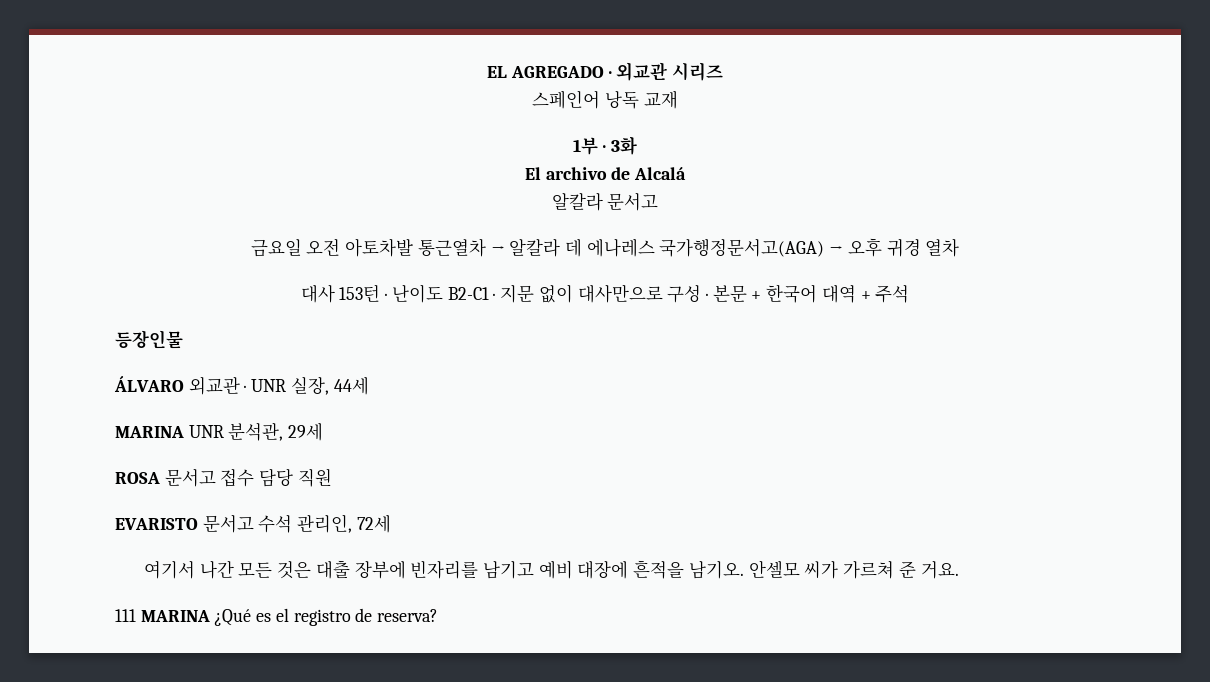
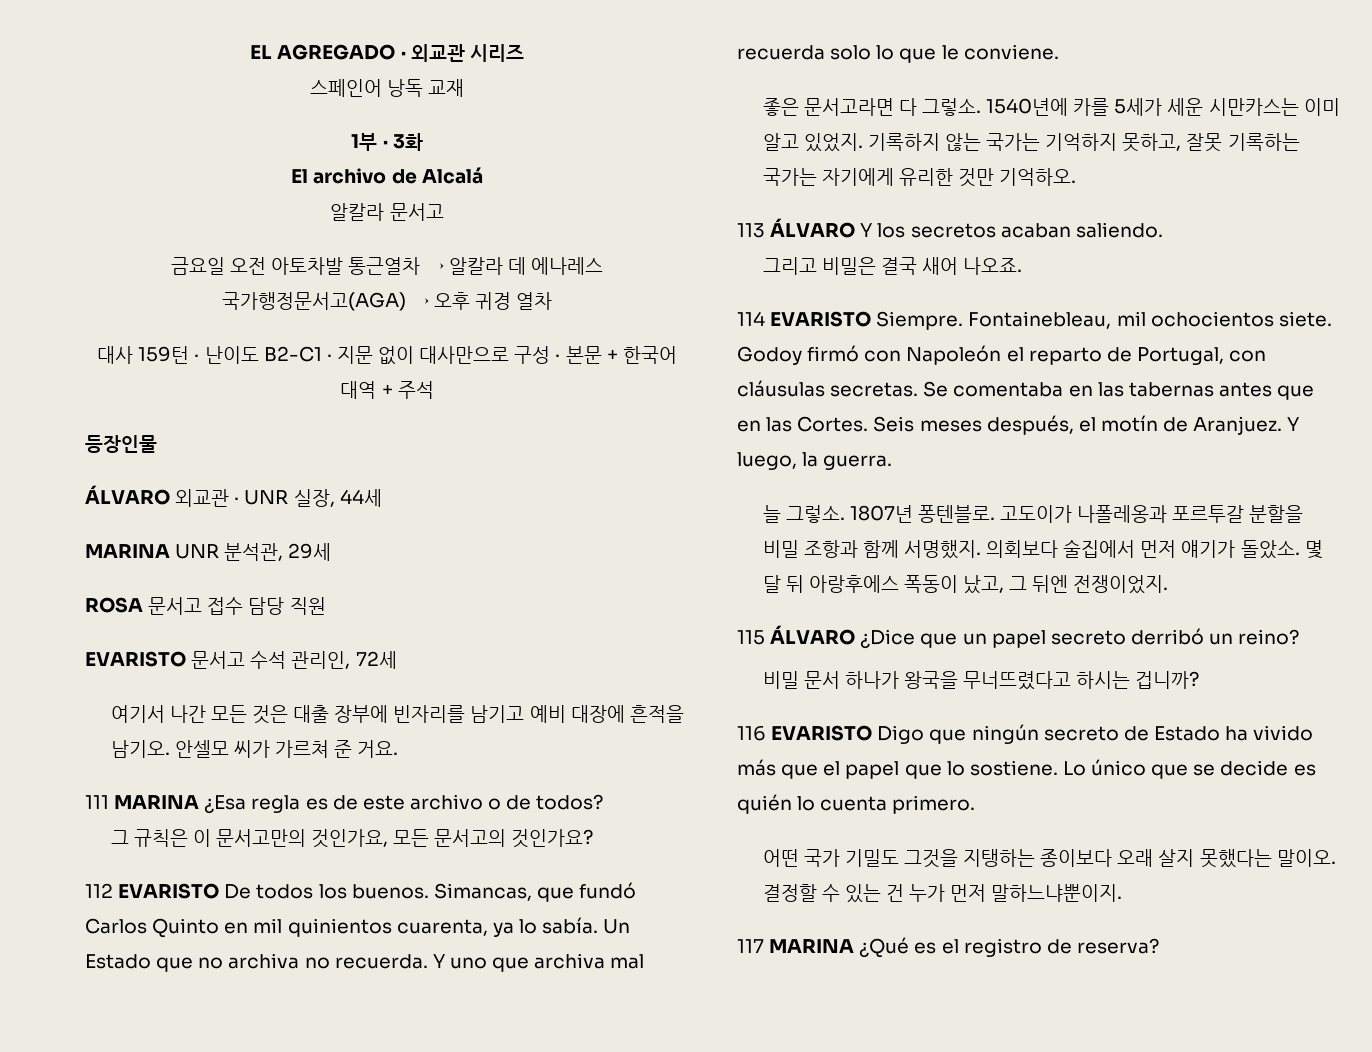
[339,284,381,302] 153턴 -> [138,346,190,364] 159턴
(210, 616) none -> [204,794,604,814] [110,829,594,848] [85,882,637,902] [85,917,631,938] [85,953,645,972] [737,44,1059,63] [762,98,1340,116] [762,133,1300,152] [762,168,1077,187] [737,218,1163,238] [762,257,1023,275] [737,311,1332,330] [737,345,1267,365] [737,380,1315,400] [737,415,1301,435] [737,452,893,470] [762,505,1304,523] [762,539,1323,559] [762,575,1169,594] [737,625,1300,649] [762,671,1200,690] [737,724,1314,744] [737,759,1316,779] [737,794,976,814] [762,849,1336,868] [762,884,1123,903] [737,939,855,953] ¿Esa regla es de este archivo o de todos? // 그 규칙은 이 문서고만의 것인가요, 모든 문서고의 것인가요? // 112 EVARISTO De todos los buenos. Simancas, que fundó Carlos Quinto en mil quinientos cuarenta, ya lo sabía. Un Estado que no archiva no recuerda. Y uno que archiva mal recuerda solo lo que le conviene. // 좋은 문서고라면 다 그렇소. 1540년에 카를 5세가 세운 시만카스는 이미 알고 있었지. 기록하지 않는 국가는 기억하지 못하고, 잘못 기록하는 국가는 자기에게 유리한 것만 기억하오. // 113 ÁLVARO Y los secretos acaban saliendo. // 그리고 비밀은 결국 새어 나오죠. // 114 EVARISTO Siempre. Fontainebleau, mil ochocientos siete. Godoy firmó con Napoleón el reparto de Portugal, con cláusulas secretas. Se comentaba en las tabernas antes que en las Cortes. Seis meses después, el motín de Aranjuez. Y luego, la guerra. // 늘 그렇소. 1807년 퐁텐블로. 고도이가 나폴레옹과 포르투갈 분할을 비밀 조항과 함께 서명했지. 의회보다 술집에서 먼저 얘기가 돌았소. 몇 달 뒤 아랑후에스 폭동이 났고, 그 뒤엔 전쟁이었지. // 115 ÁLVARO ¿Dice que un papel secreto derribó un reino? // 비밀 문서 하나가 왕국을 무너뜨렸다고 하시는 겁니까? // 116 EVARISTO Digo que ningún secreto de Estado ha vivido más que el papel que lo sostiene. Lo único que se decide es quién lo cuenta primero. // 어떤 국가 기밀도 그것을 지탱하는 종이보다 오래 살지 못했다는 말이오. 결정할 수 있는 건 누가 먼저 말하느냐뿐이지. // 117 MARINA

